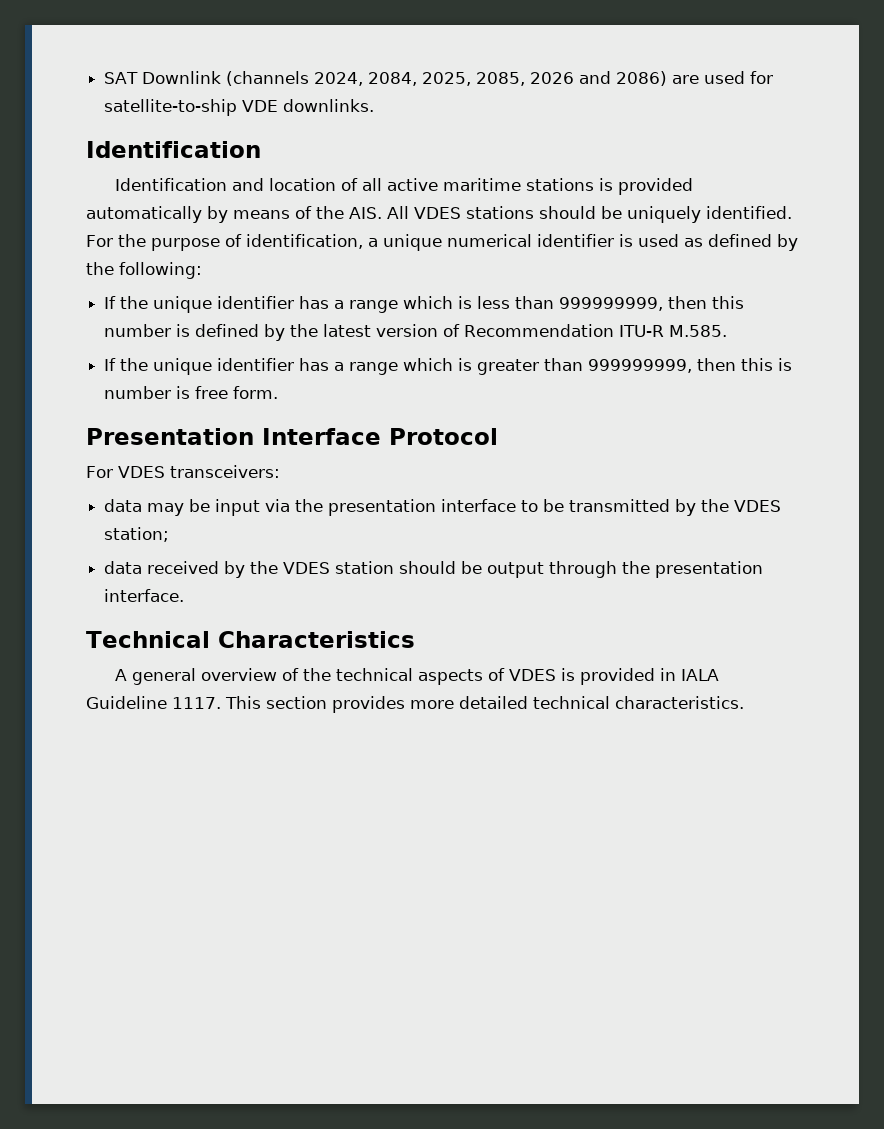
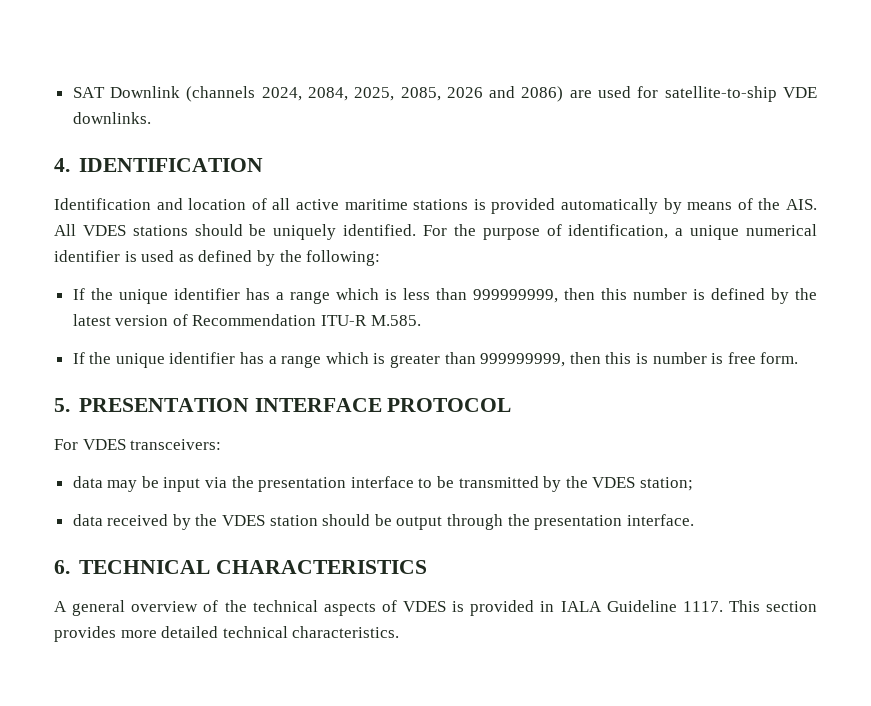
[86,141,261,158] Identification -> [54,158,263,172] 4. IDENTIFICATION
[86,428,498,445] Presentation Interface Protocol -> [54,398,512,412] 5. PRESENTATION INTERFACE PROTOCOL
[86,631,415,648] Technical Characteristics -> [54,560,427,574] 6. TECHNICAL CHARACTERISTICS

